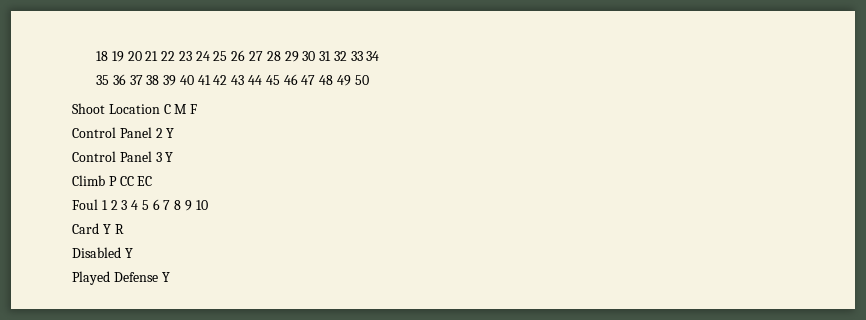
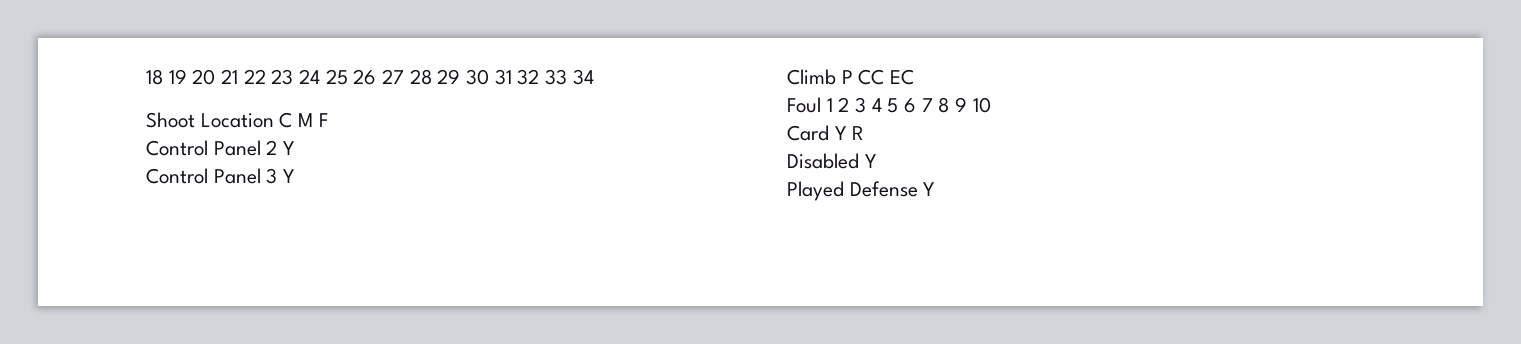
[95,74,369,86] // 35 36 37 38 39 40 41 42 43 44 45 46 47 48 49 50 -> (594, 77) none

